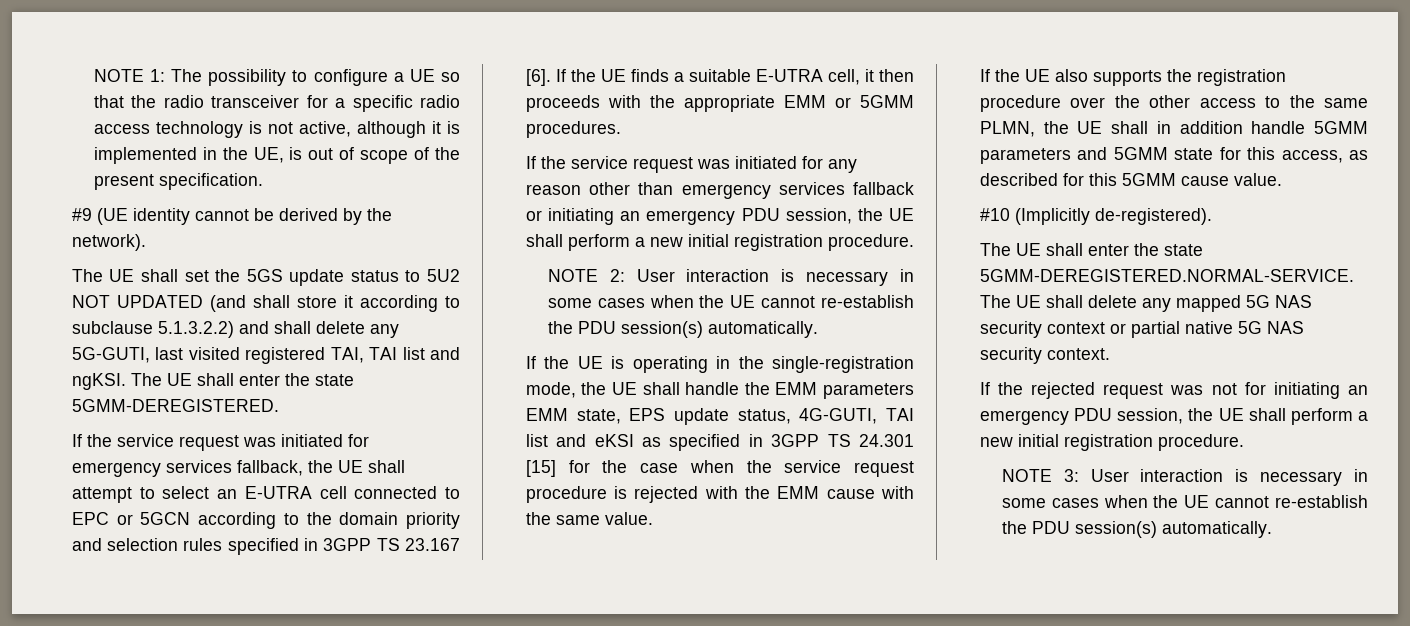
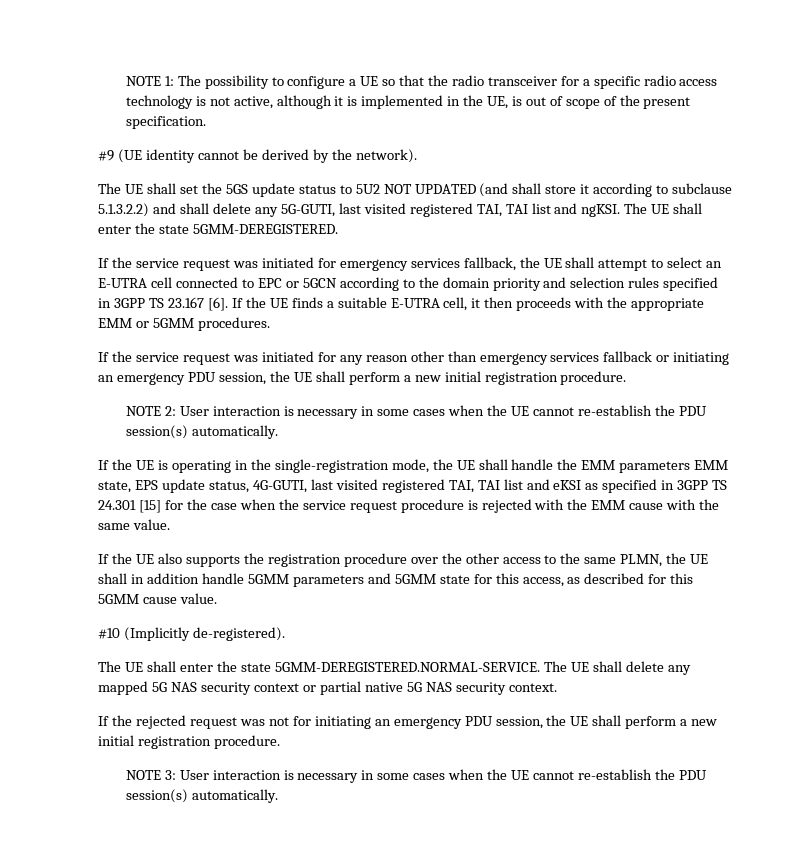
(878, 416) none -> [311,479,474,493] last visited registered TAI,

